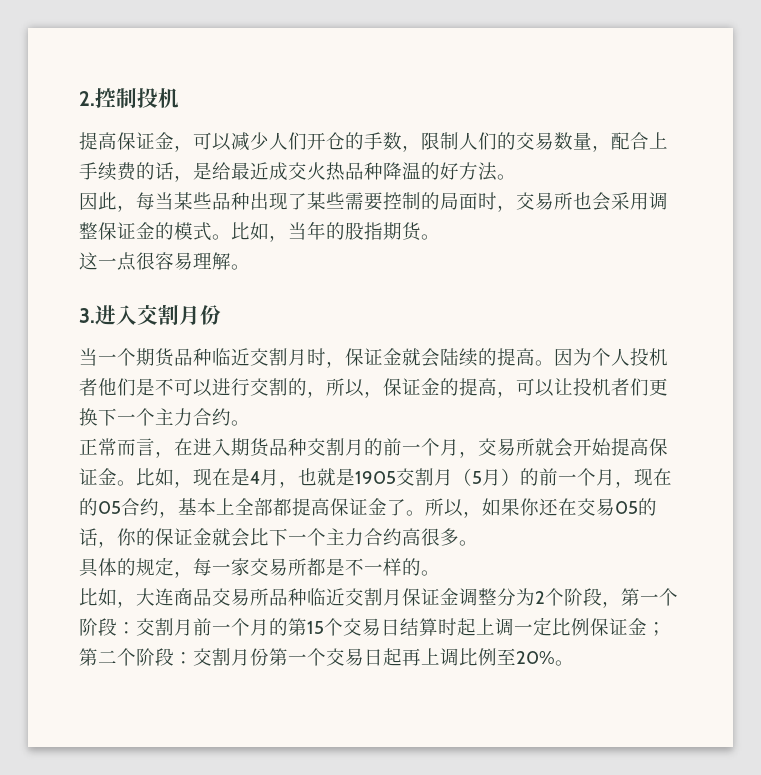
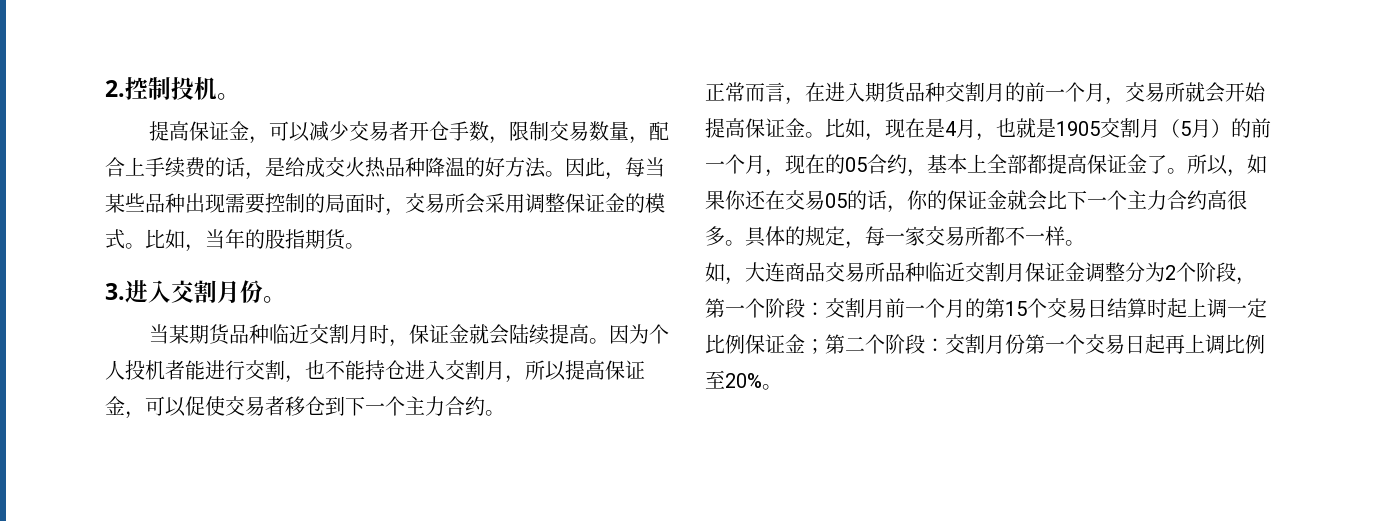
(179, 98) none -> [217,93,240,100] 。
[269,132,364,150] 人们开仓的 -> [348,121,449,141] 交易者开仓
[459,132,516,150] 人们的 -> (549, 131) none
[231,162,269,180] 最近 -> (305, 167) none
(516, 177) // -> (565, 174) none
[288,192,345,210] 了某些 -> (225, 203) none
[573,192,592,210] 也 -> (465, 203) none
[79,252,250,271] // 这一点很容易理解。 -> (365, 246) none
[79,348,136,366] // 当一个 -> [263,296,286,303] [148,324,189,344] 。 // 当某
[478,348,497,366] 的 -> (549, 334) none
[98,378,668,398] [79,408,98,426] 他们是不可以进行交割的，所以，保证金的提高，可以让投机者们更换 -> [185,360,645,383] [105,396,345,419] 能进行交割，也不能持仓进入交割月，所以提高保证金，可以促使交易者移仓到
(478, 543) // -> (745, 243) none
[326,558,440,576] [79,588,98,606] 是不一样的。 // 比 -> [1005,226,1085,246] 不一样。 //

